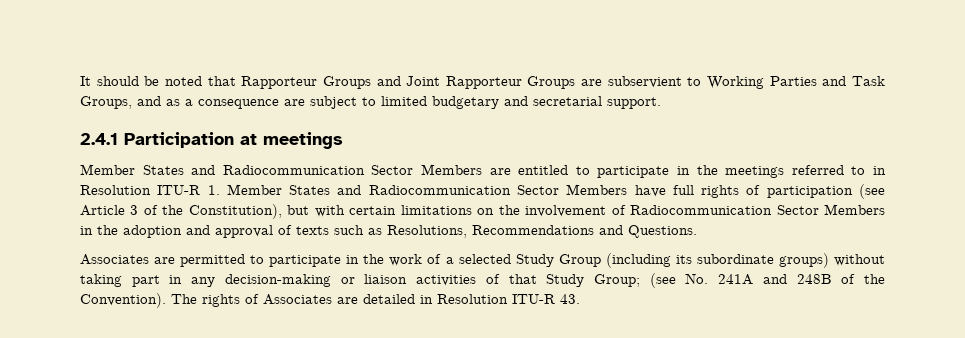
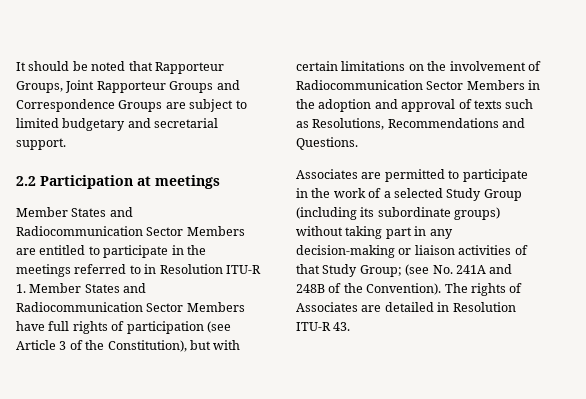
[322,76,401,89] Groups and -> [16,81,63,93] Groups,
[581,76,885,89] [80,96,279,109] are subservient to Working Parties and Task Groups, and as a consequence -> [216,80,240,90] [16,99,163,112] and Correspondence Groups
[80,133,118,145] 2.4.1 -> [16,176,36,186] 2.2

